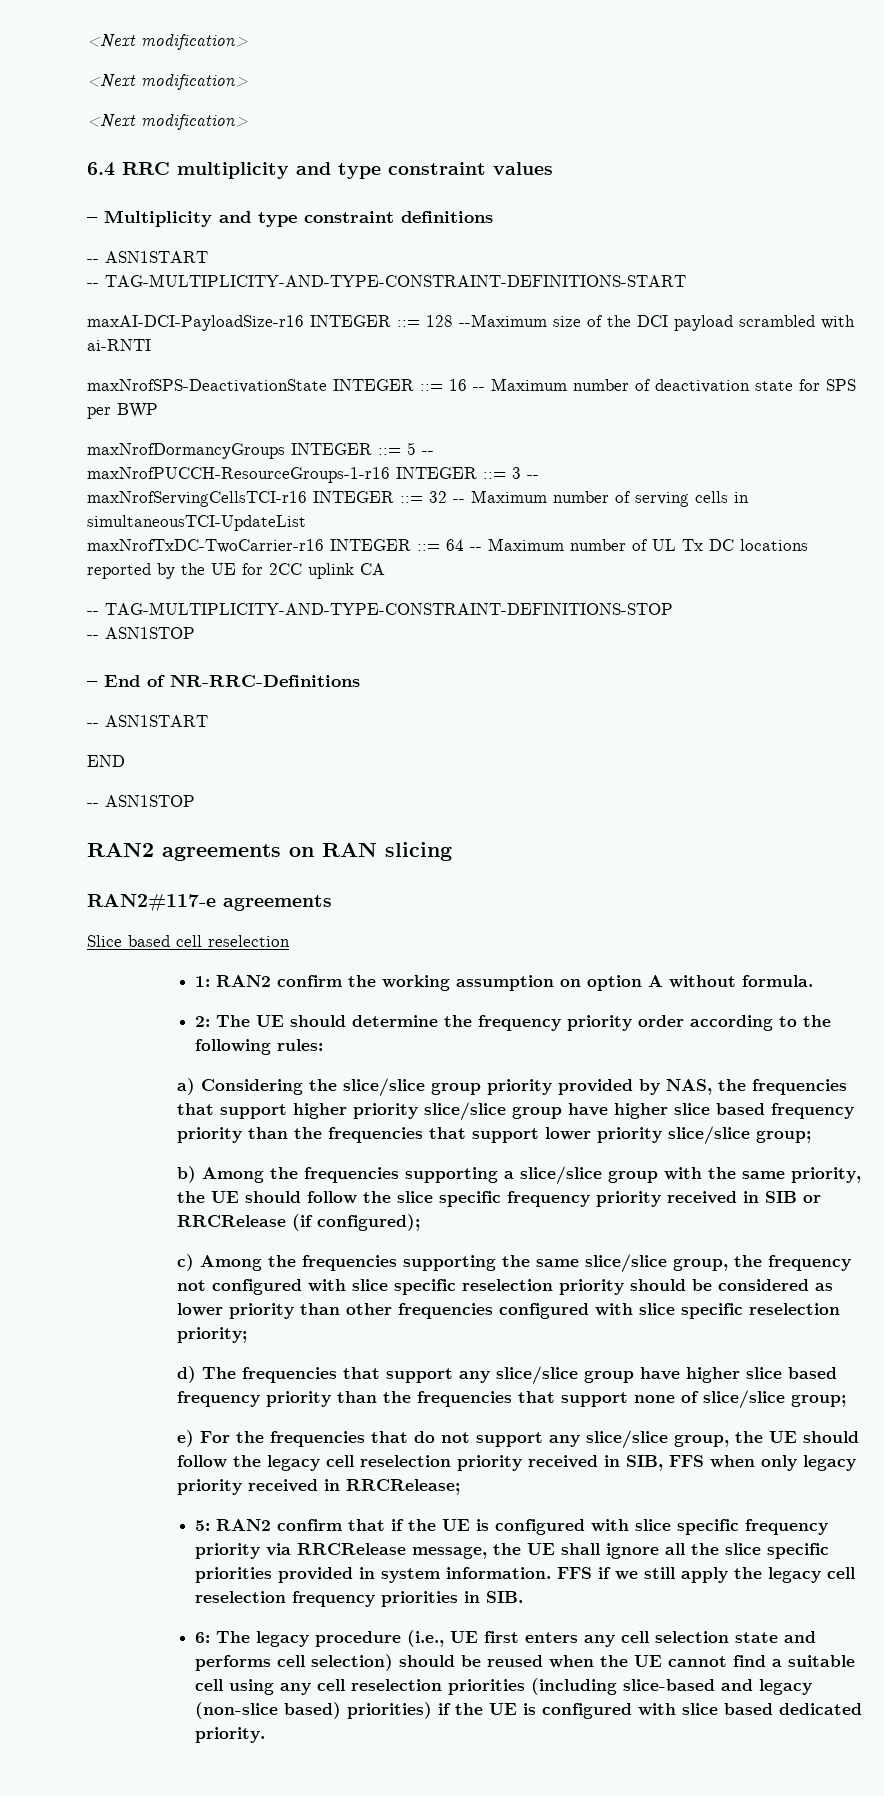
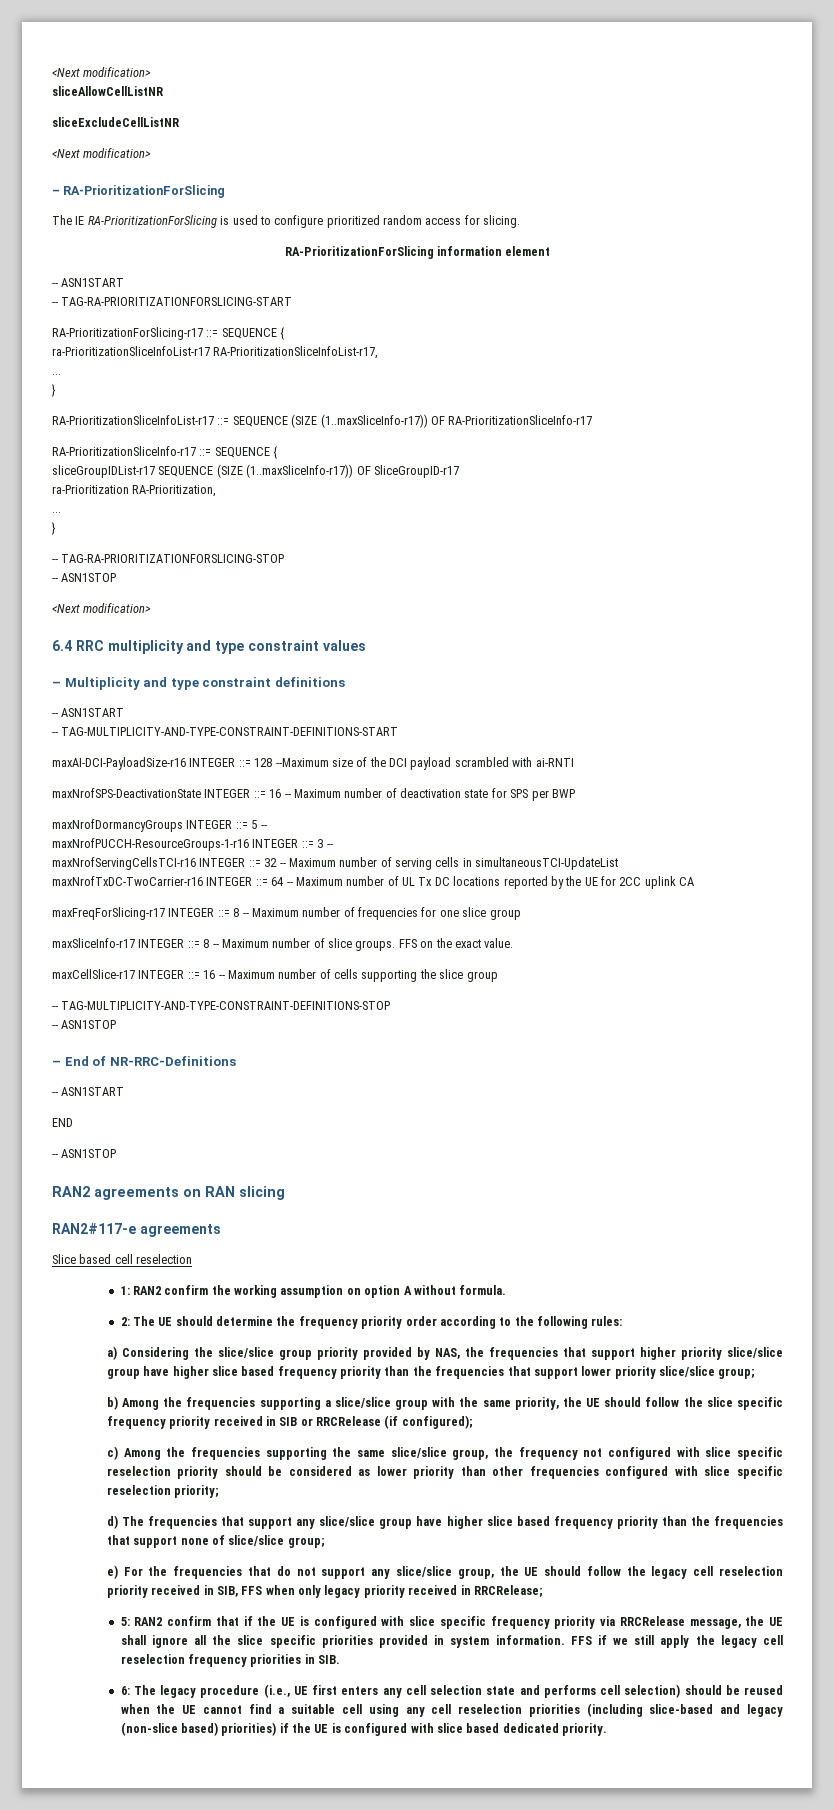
[87,34,248,50] [87,74,248,90] <Next modification> // <Next modification> -> [52,67,152,77] [52,86,163,96] [52,117,179,127] [52,148,152,158] [52,185,226,198] [52,215,521,228] [284,246,551,259] [52,278,125,287] [52,297,293,306] [52,327,285,340] [52,346,379,359] [52,374,61,375] [51,384,56,397] [52,414,593,428] [52,446,278,459] [52,464,459,478] [52,485,217,497] [52,512,61,513] [51,522,56,535] [52,554,285,563] [52,573,117,582] <Next modification> // sliceAllowCellListNR // sliceExcludeCellListNR // <Next modification> // – RA-PrioritizationForSlicing // The IE RA-PrioritizationForSlicing is used to configure prioritized random access for slicing. // RA-PrioritizationForSlicing information element // -- ASN1START // -- TAG-RA-PRIORITIZATIONFORSLICING-START // RA-PrioritizationForSlicing-r17 ::= SEQUENCE { // ra-PrioritizationSliceInfoList-r17 RA-PrioritizationSliceInfoList-r17, // ... // } // RA-PrioritizationSliceInfoList-r17 ::= SEQUENCE (SIZE (1..maxSliceInfo-r17)) OF RA-PrioritizationSliceInfo-r17 // RA-PrioritizationSliceInfo-r17 ::= SEQUENCE { // sliceGroupIDList-r17 SEQUENCE (SIZE (1..maxSliceInfo-r17)) OF SliceGroupID-r17 // ra-Prioritization RA-Prioritization, // ... // } // -- TAG-RA-PRIORITIZATIONFORSLICING-STOP // -- ASN1STOP
(385, 569) none -> [52,907,521,920] [52,938,514,951] [52,969,498,982] // maxFreqForSlicing-r17 INTEGER ::= 8 -- Maximum number of frequencies for one slice group // maxSliceInfo-r17 INTEGER ::= 8 -- Maximum number of slice groups. FFS on the exact value. // maxCellSlice-r17 INTEGER ::= 16 -- Maximum number of cells supporting the slice group

